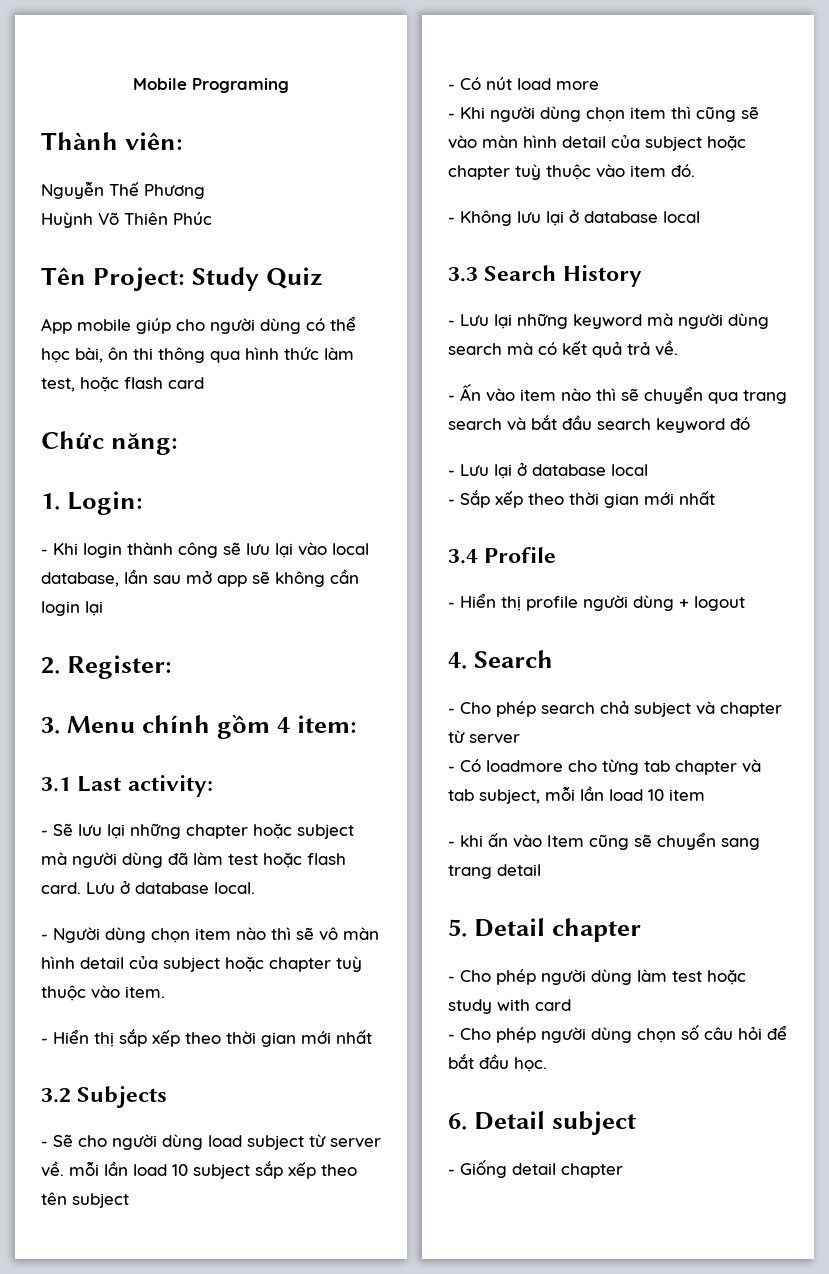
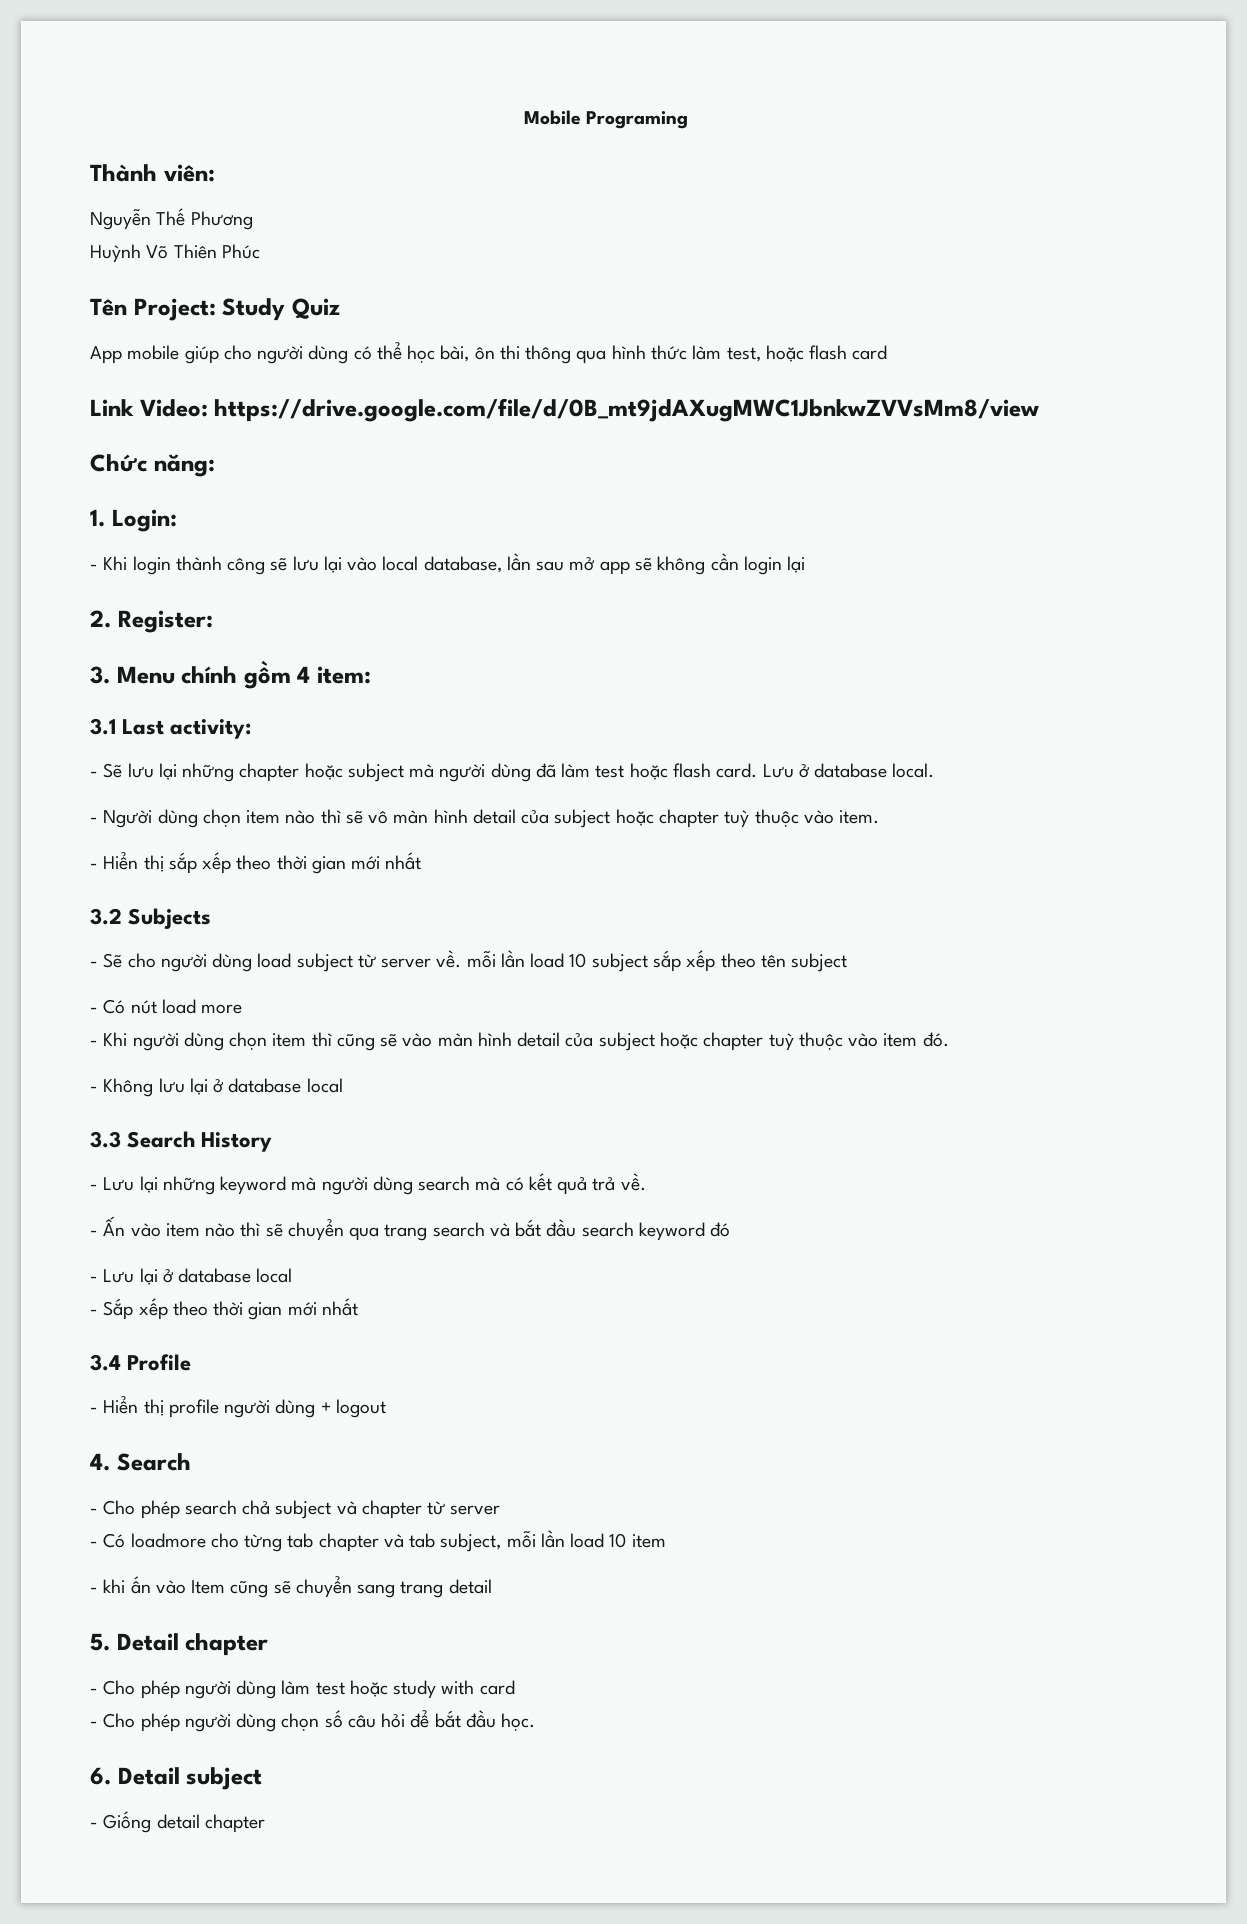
(204, 383) none -> [90,398,1040,422] // Link Video: https://drive.google.com/file/d/0B_mt9jdAXugMWC1JbnkwZVVsMm8/view

